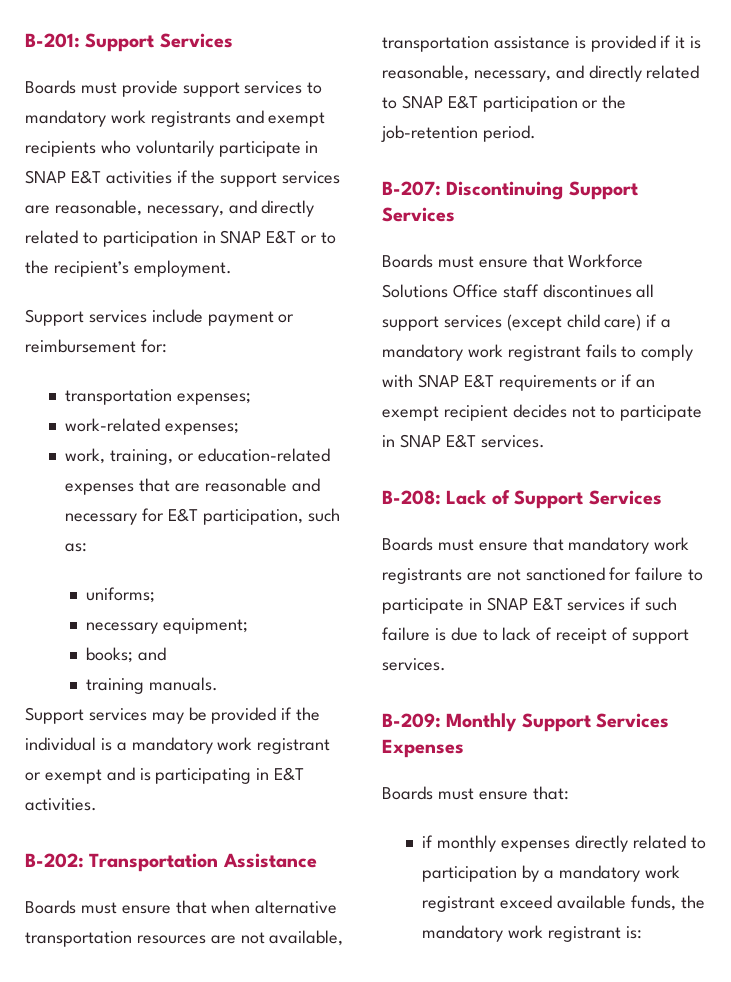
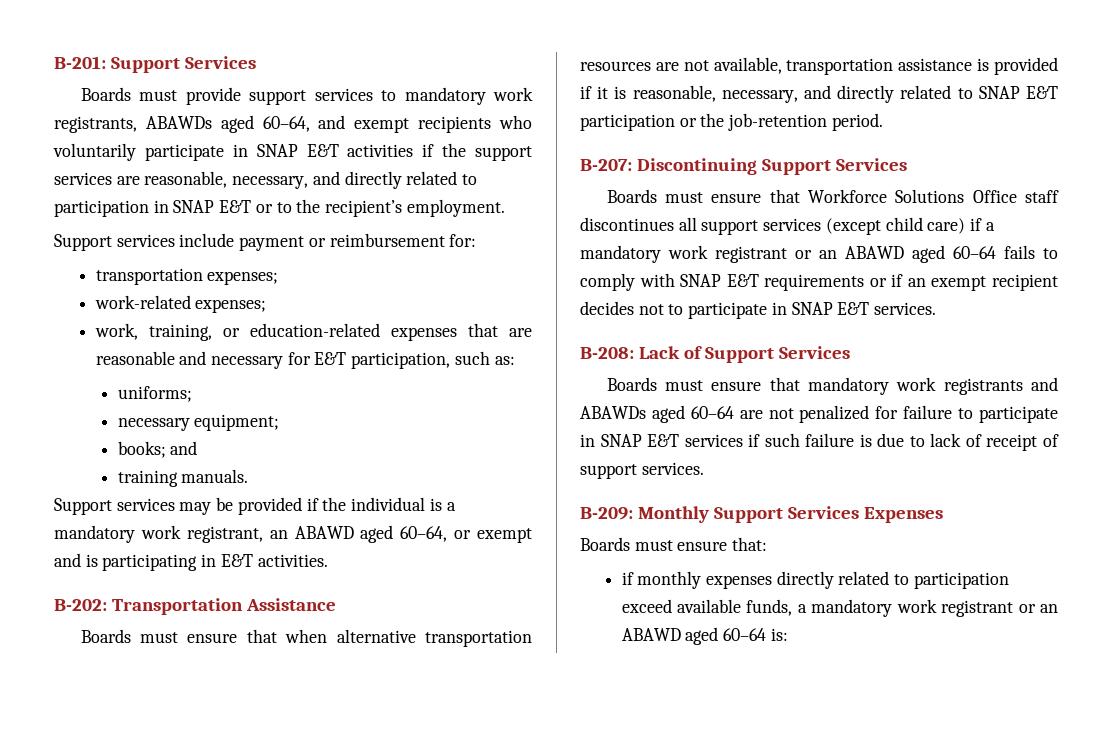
[150,111,231,127] registrants -> [54,115,310,133] registrants, ABAWDs aged 60–64,
[257,738,331,754] registrant -> [186,525,448,543] registrant, an ABAWD aged 60–64,
(581, 353) none -> [795,245,996,263] or an ABAWD aged 60–64
[466,567,605,581] are not sanctioned -> [1031,377,1058,391] [580,405,870,423] and ABAWDs aged 60–64 are not penalized
[522,865,680,882] [422,895,705,912] [422,925,622,942] by a mandatory work registrant exceed available funds, the mandatory work registrant -> [621,599,1058,617] [621,627,766,645] exceed available funds, a mandatory work registrant or an ABAWD aged 60–64

